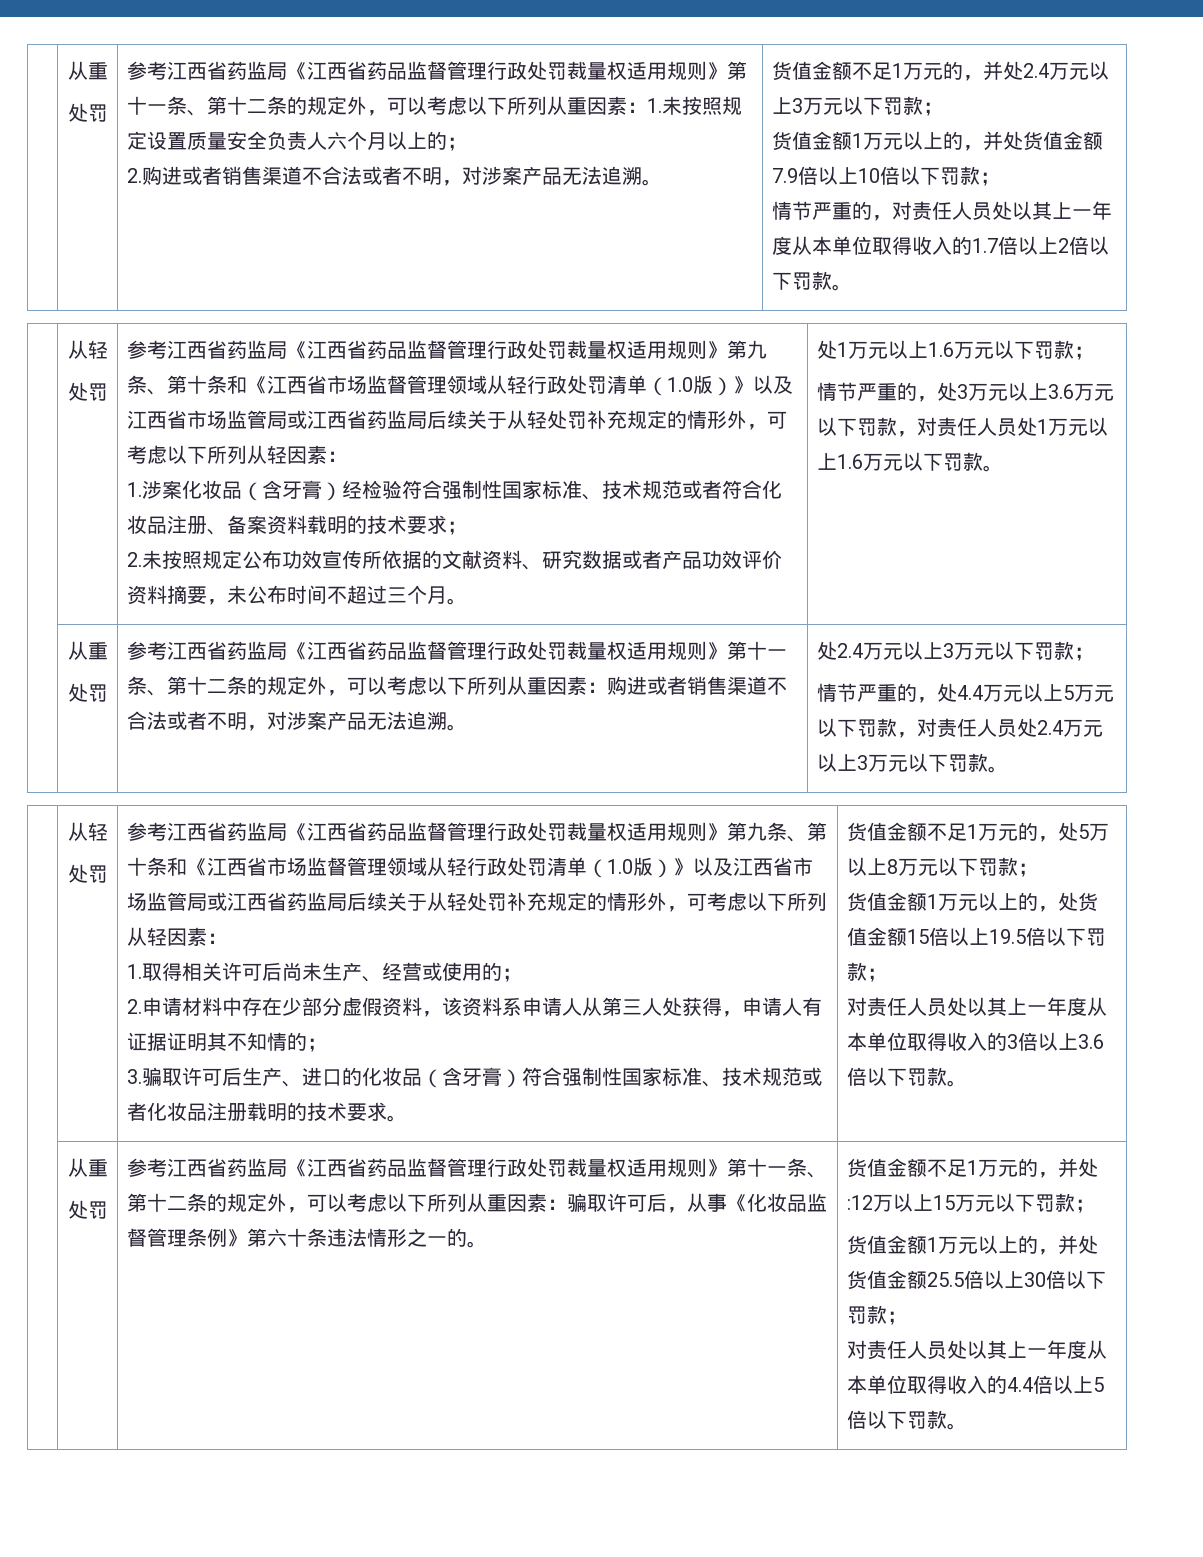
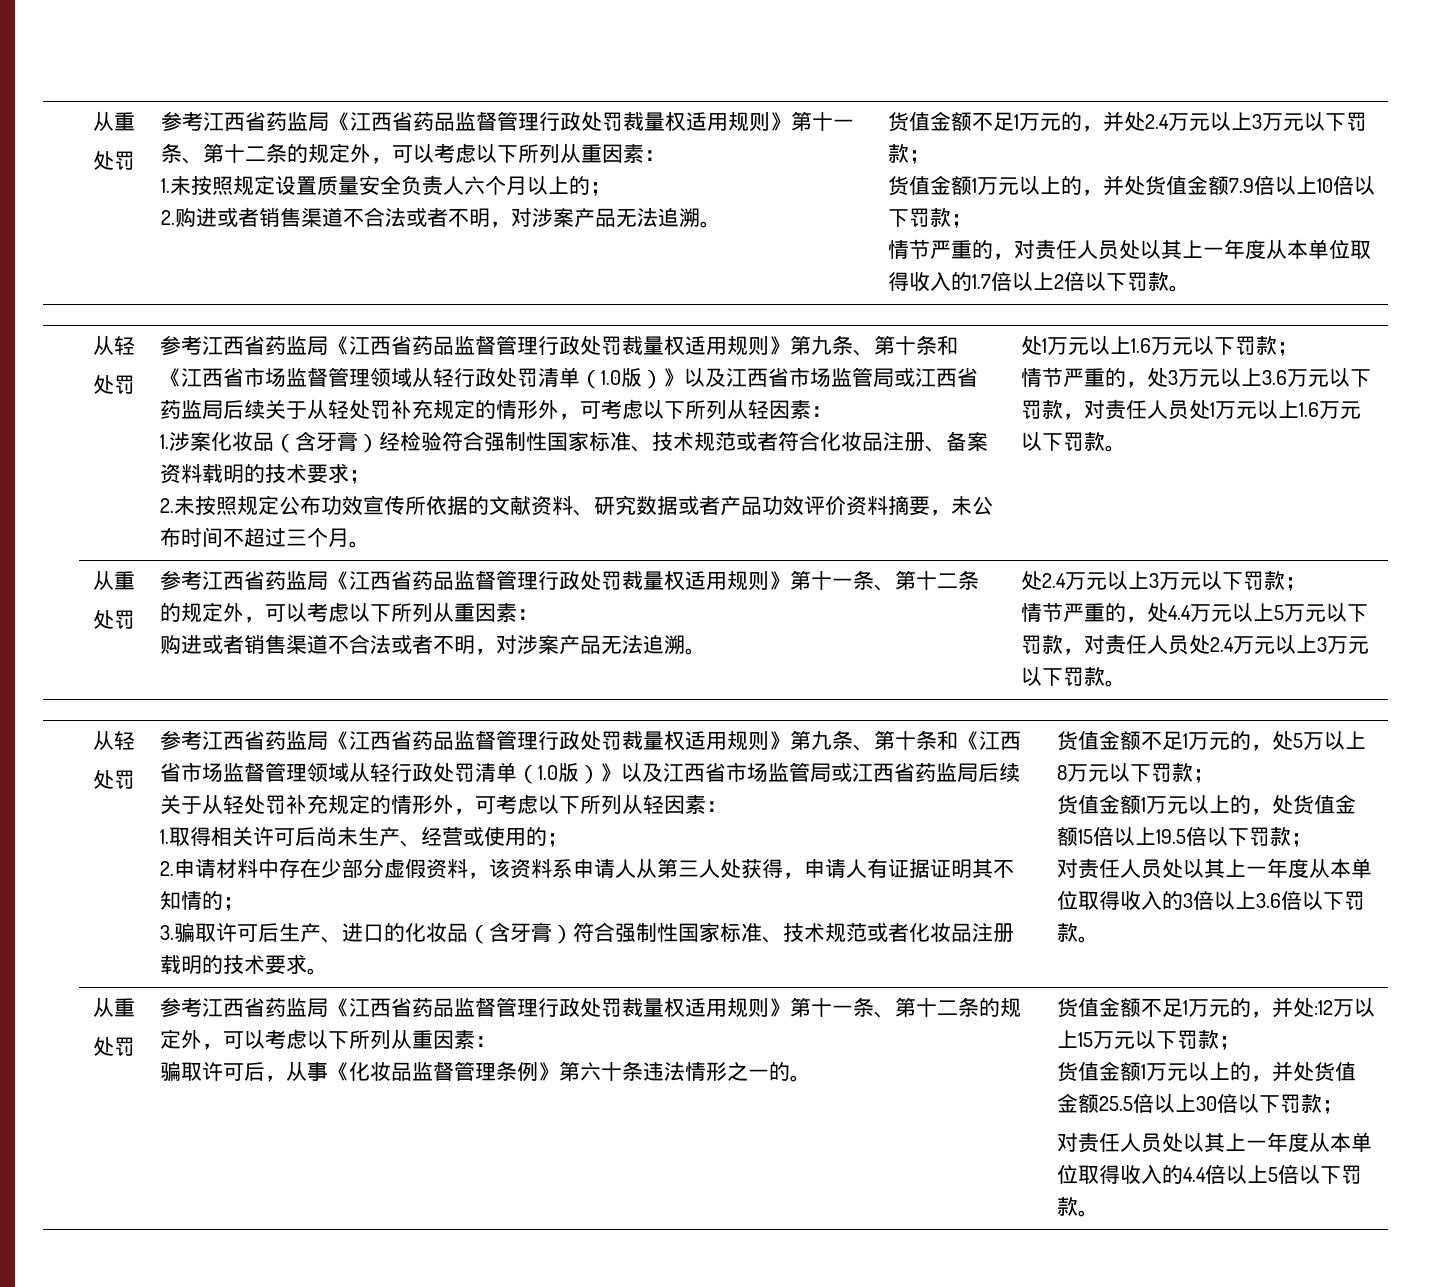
(648, 107) none -> (665, 155) //
(608, 687) none -> (538, 614) //
(568, 1204) none -> (496, 1041) //

